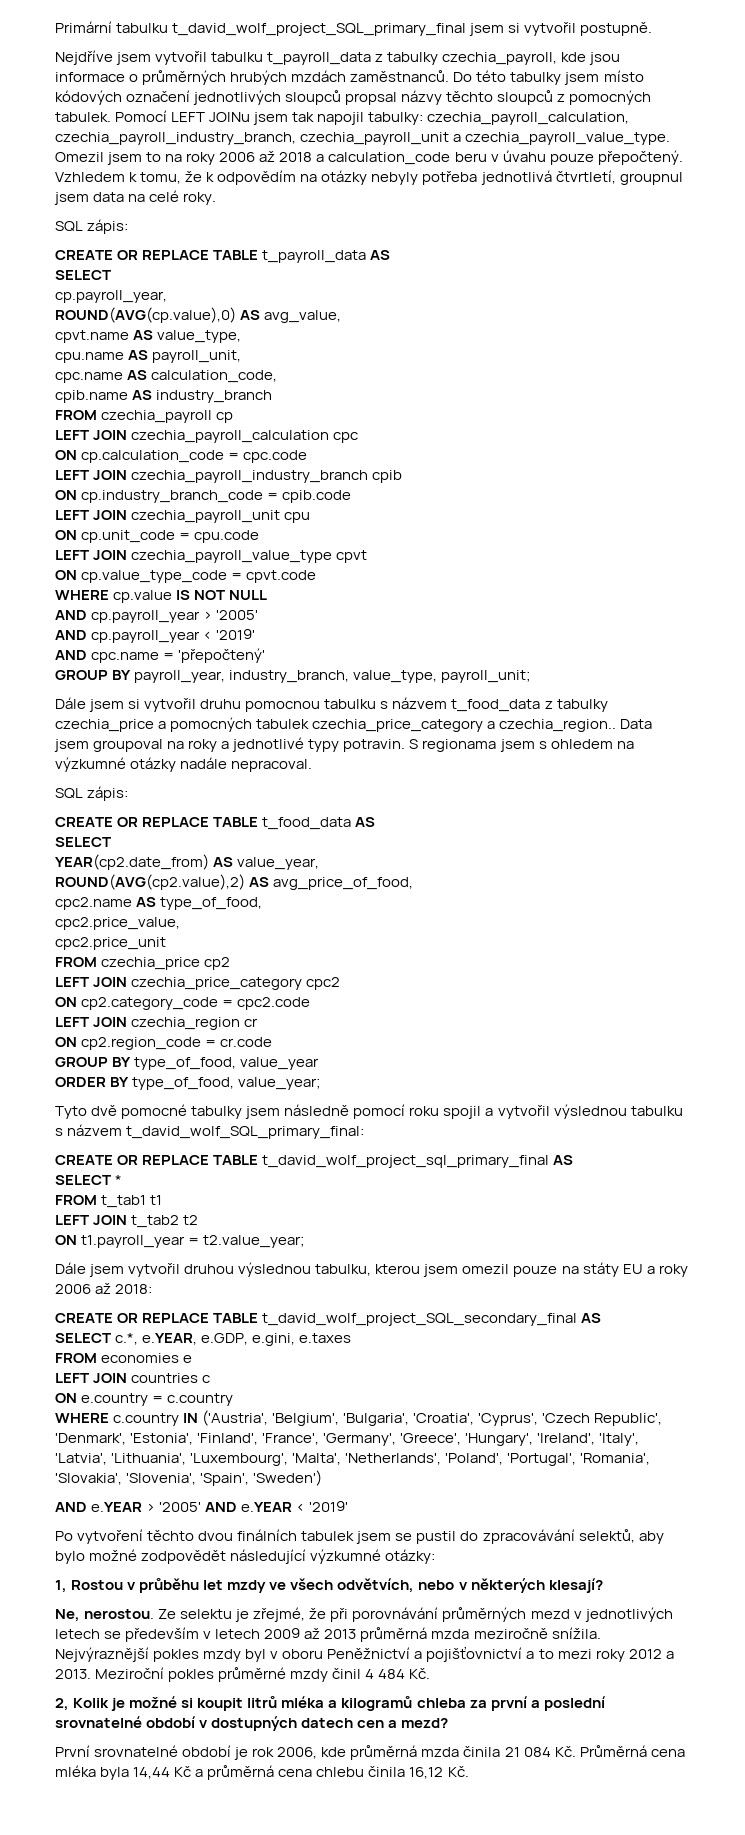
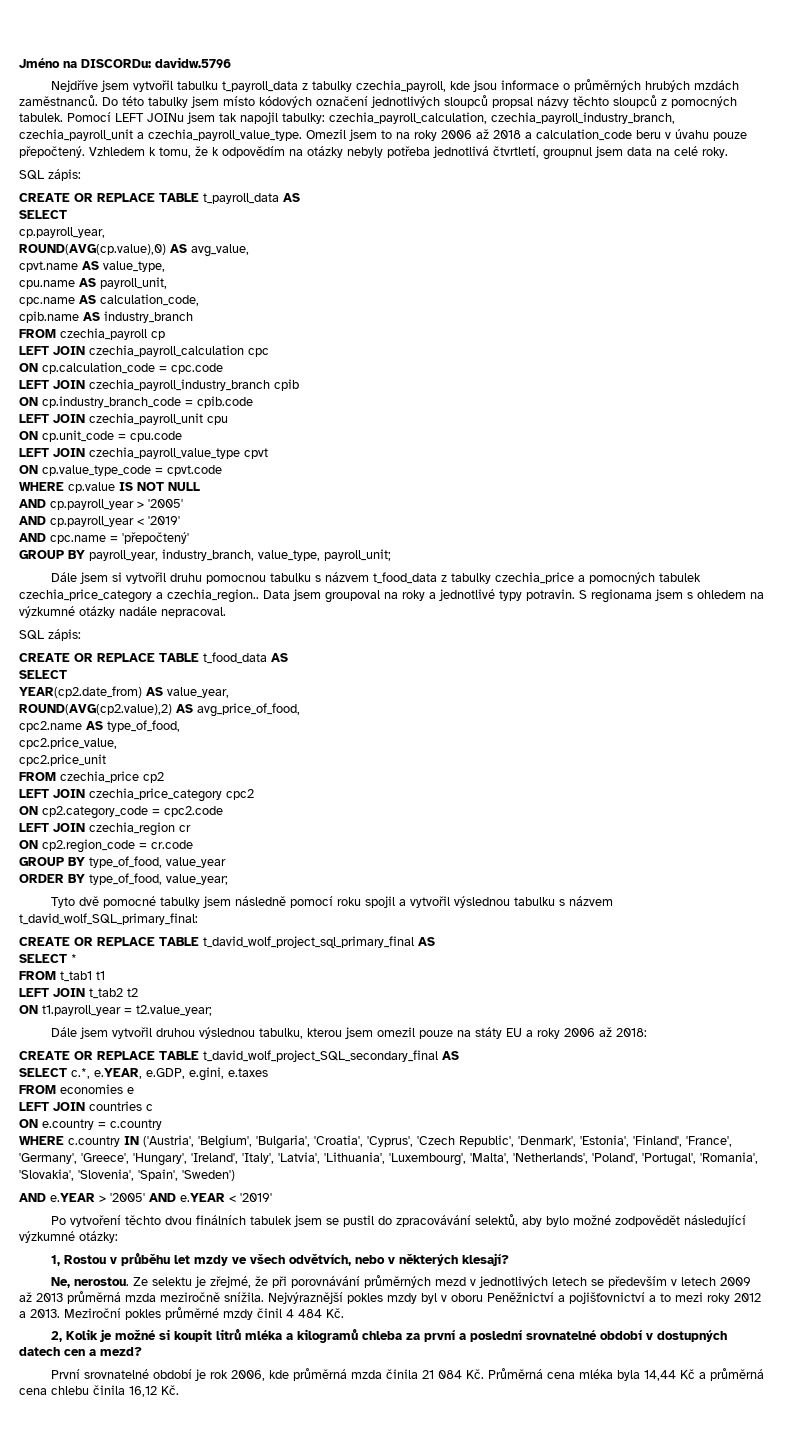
[55,21,653,36] Primární tabulku t_david_wolf_project_SQL_primary_final jsem si vytvořil postupně. -> [19,57,231,68] Jméno na DISCORDu: davidw.5796

